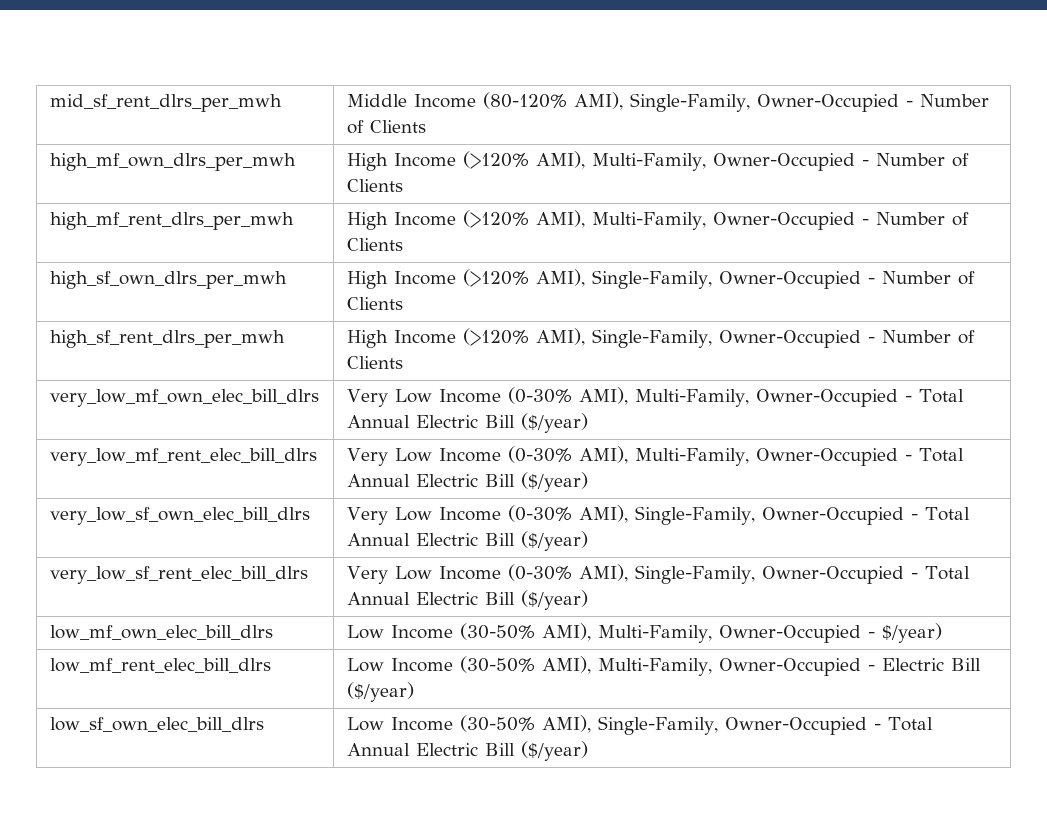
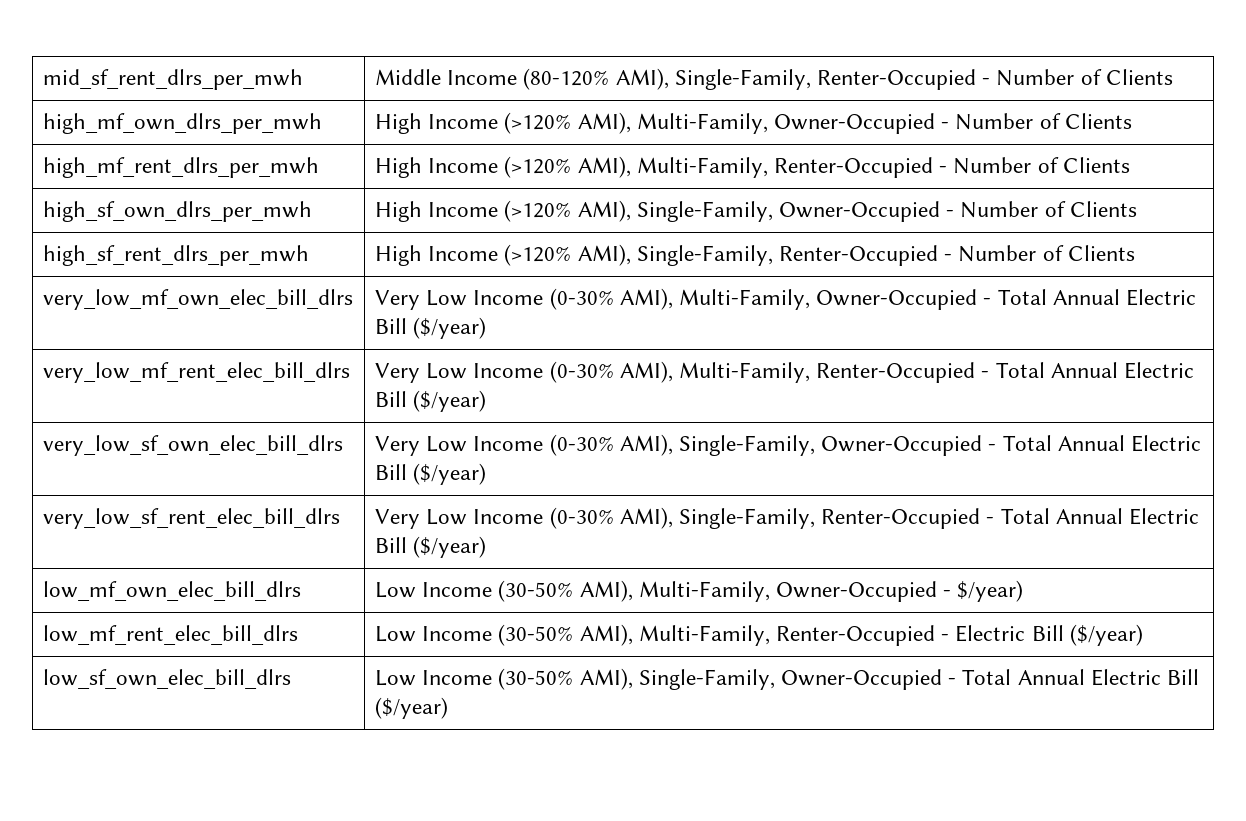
[757,94,900,112] Owner-Occupied -> [816,69,976,90] Renter-Occupied
[713,212,856,230] Owner-Occupied -> [773,157,933,178] Renter-Occupied
[719,330,862,348] Owner-Occupied -> [778,245,938,266] Renter-Occupied
[755,448,898,466] Owner-Occupied -> [816,362,976,383] Renter-Occupied
[761,566,904,584] Owner-Occupied -> [821,508,981,529] Renter-Occupied
[719,658,862,676] Owner-Occupied -> [775,625,935,646] Renter-Occupied

